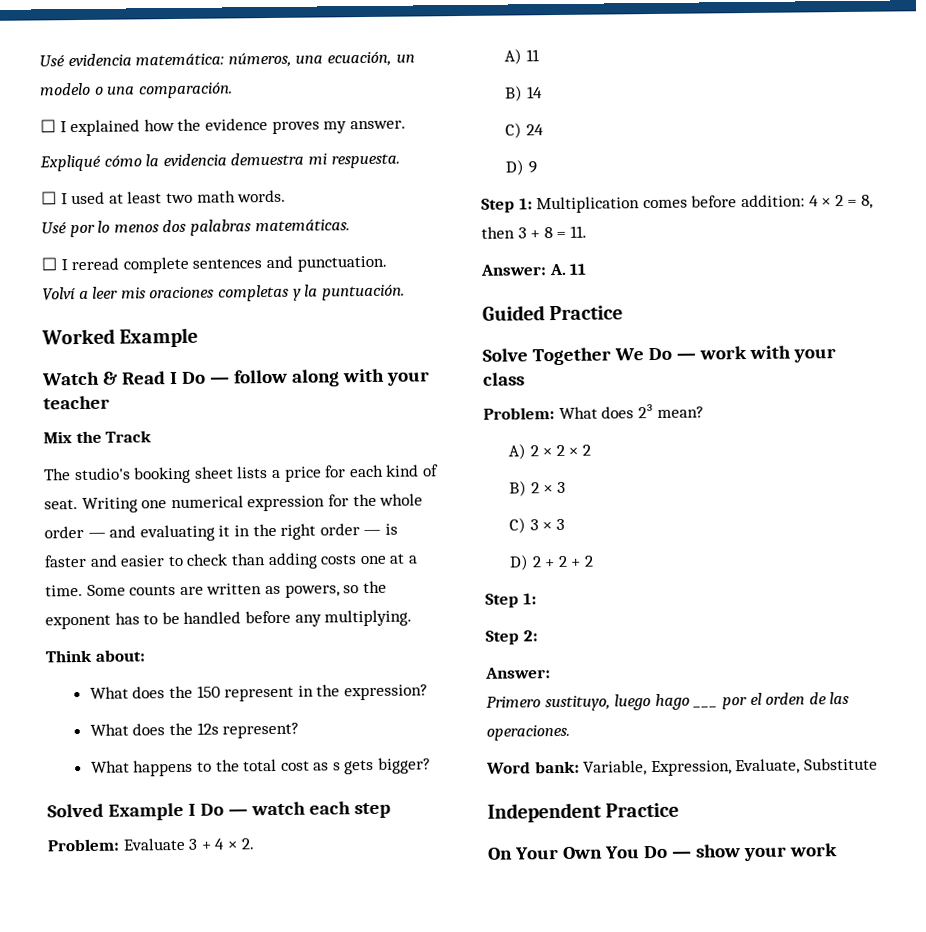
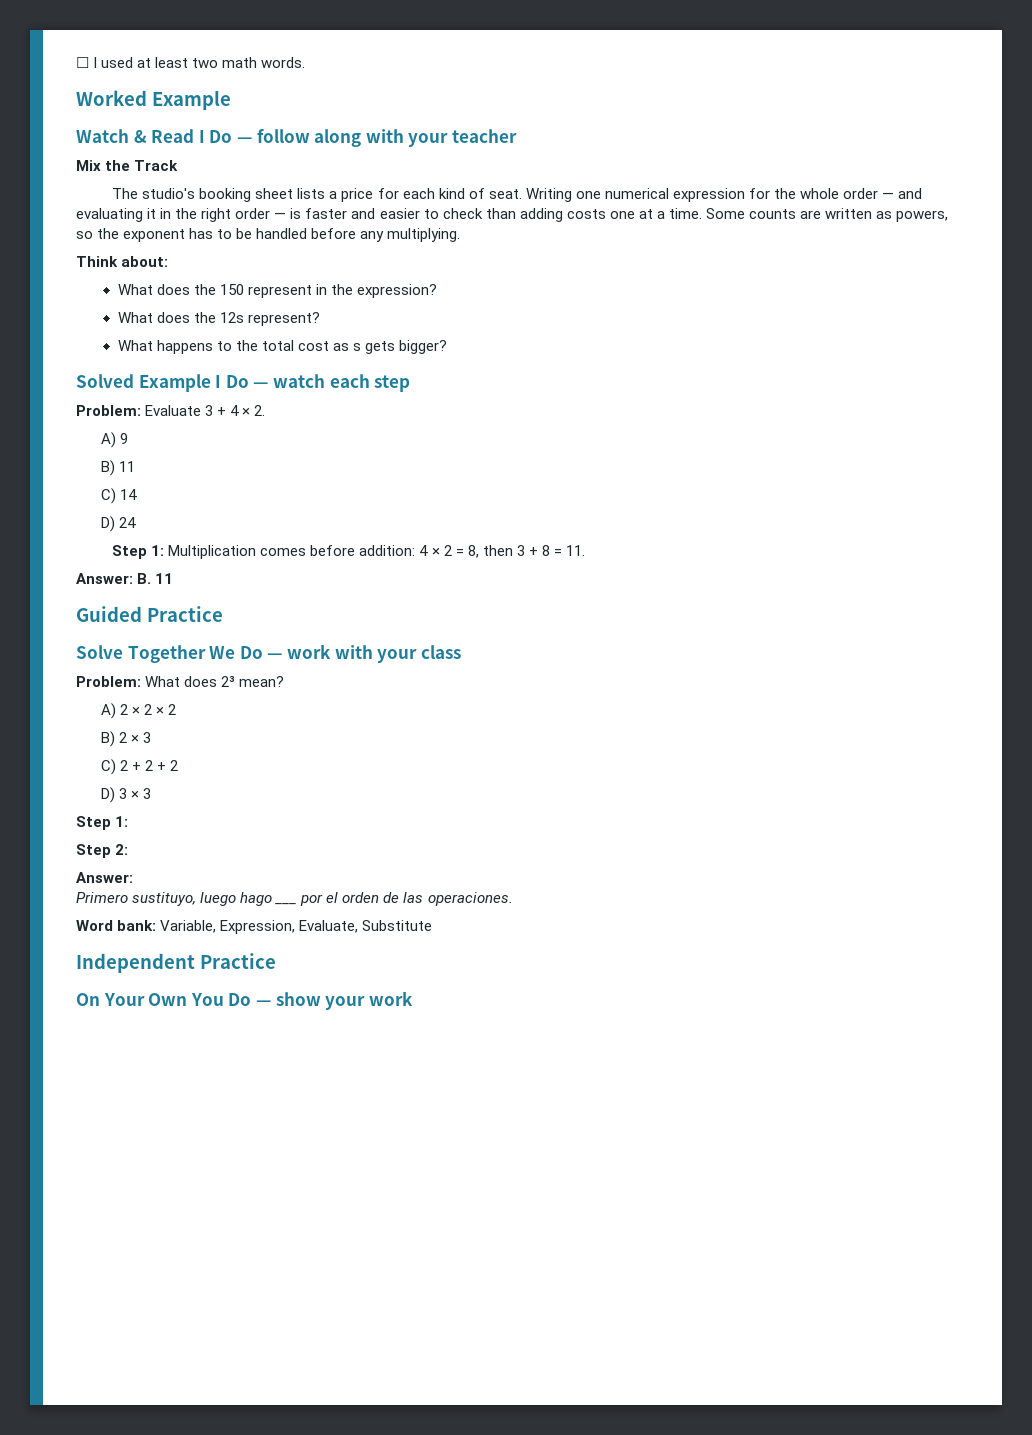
[39,51,415,68] [39,82,233,99] [40,118,406,137] [39,152,400,172] Usé evidencia matemática: números, una ecuación, un modelo o una comparación. // ☐ I explained how the evidence proves my answer. // Expliqué cómo la evidencia demuestra mi respuesta. // -> (76, 62) none
[41,219,350,238] [41,255,387,274] [42,284,405,302] // Usé por lo menos dos palabras matemáticas. // ☐ I reread complete sentences and punctuation. // Volví a leer mis oraciones completas y la puntuación. -> (306, 62) none
[525,49,540,62] [505,85,524,102] 11 // B) -> [120,433,129,444] [101,460,136,476] [101,488,117,504] 9 // B) 11 // C)
[505,122,523,139] C) -> [101,516,116,532] D)
[505,159,537,176] // D) 9 -> (137, 522) none
[548,263,567,276] A. -> [137,573,152,584] B.
[529,518,565,531] [509,554,530,571] 3 × 3 // D) -> (117, 767) none
(594, 561) none -> [101,787,152,803] // D) 3 × 3

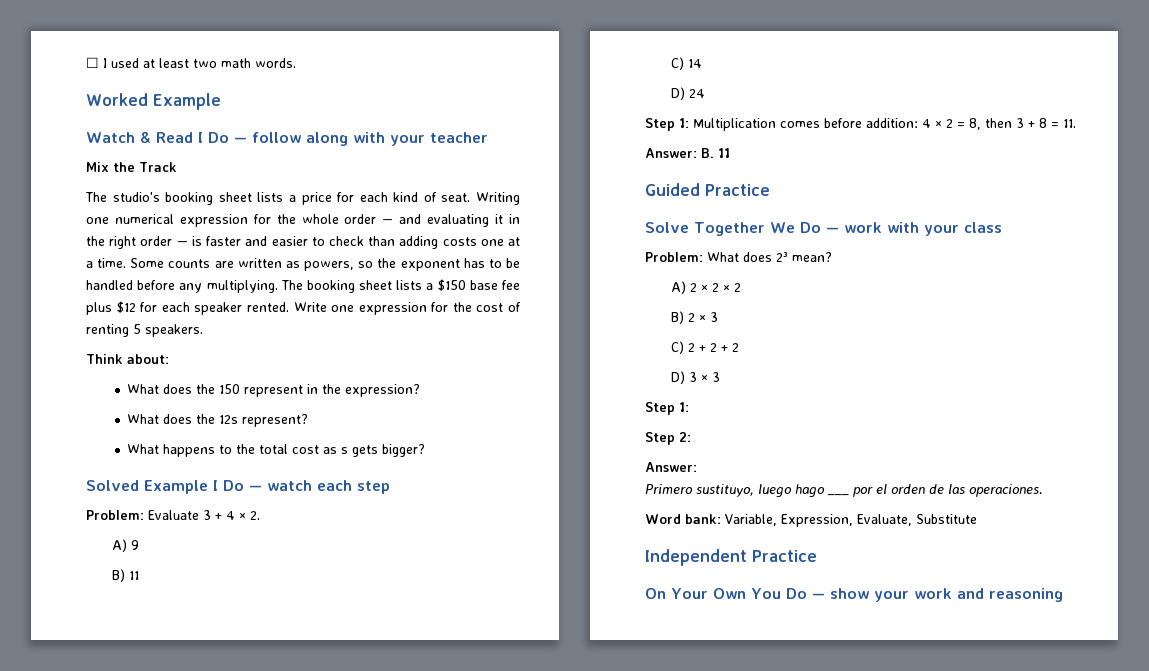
(461, 235) none -> [280,279,520,293] [86,301,521,315] [86,324,203,337] The booking sheet lists a $150 base fee plus $12 for each speaker rented. Write one expression for the cost of renting 5 speakers.
(413, 998) none -> [956,588,1063,602] and reasoning

